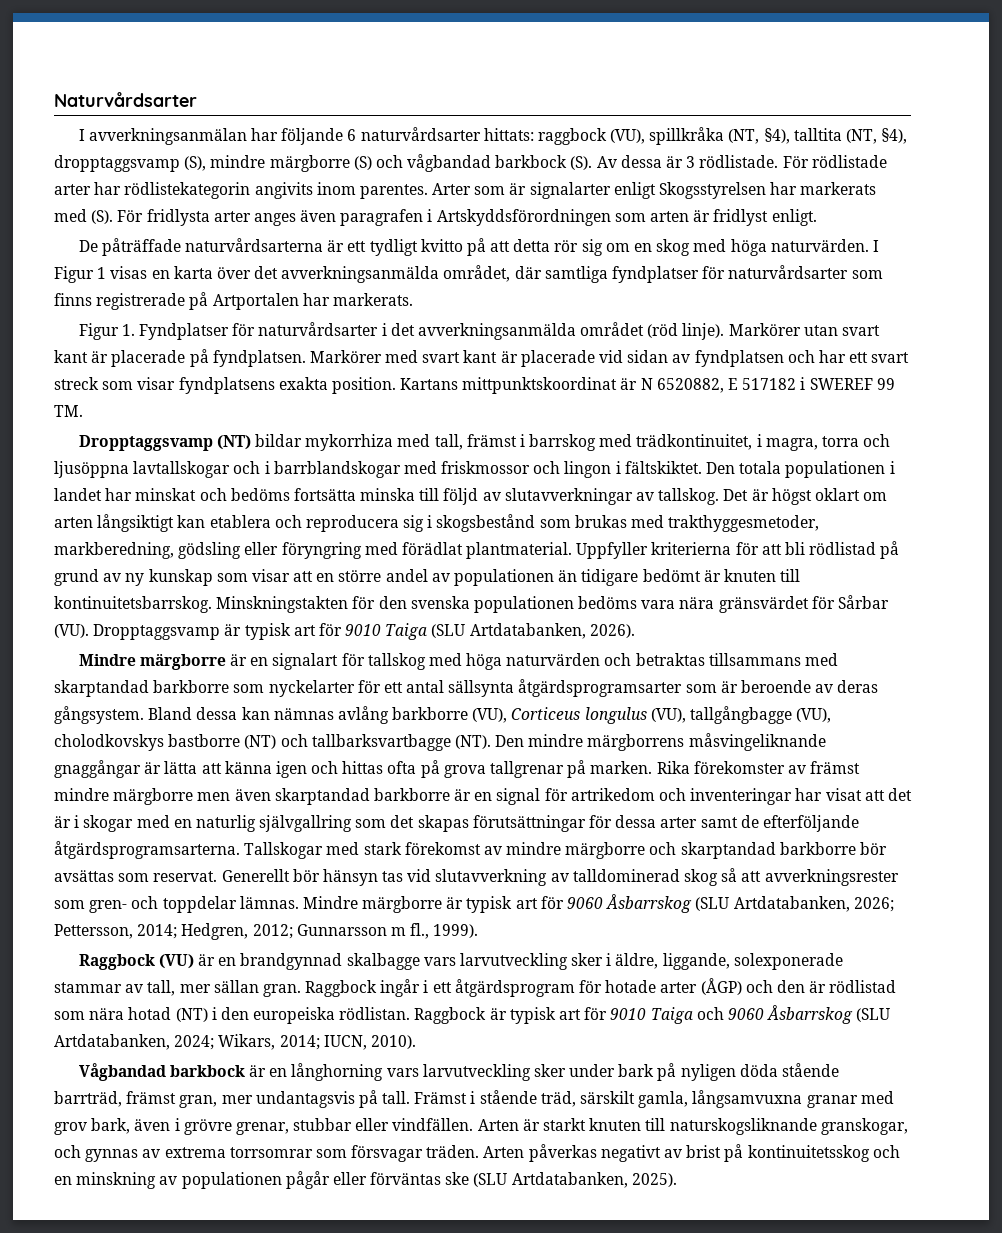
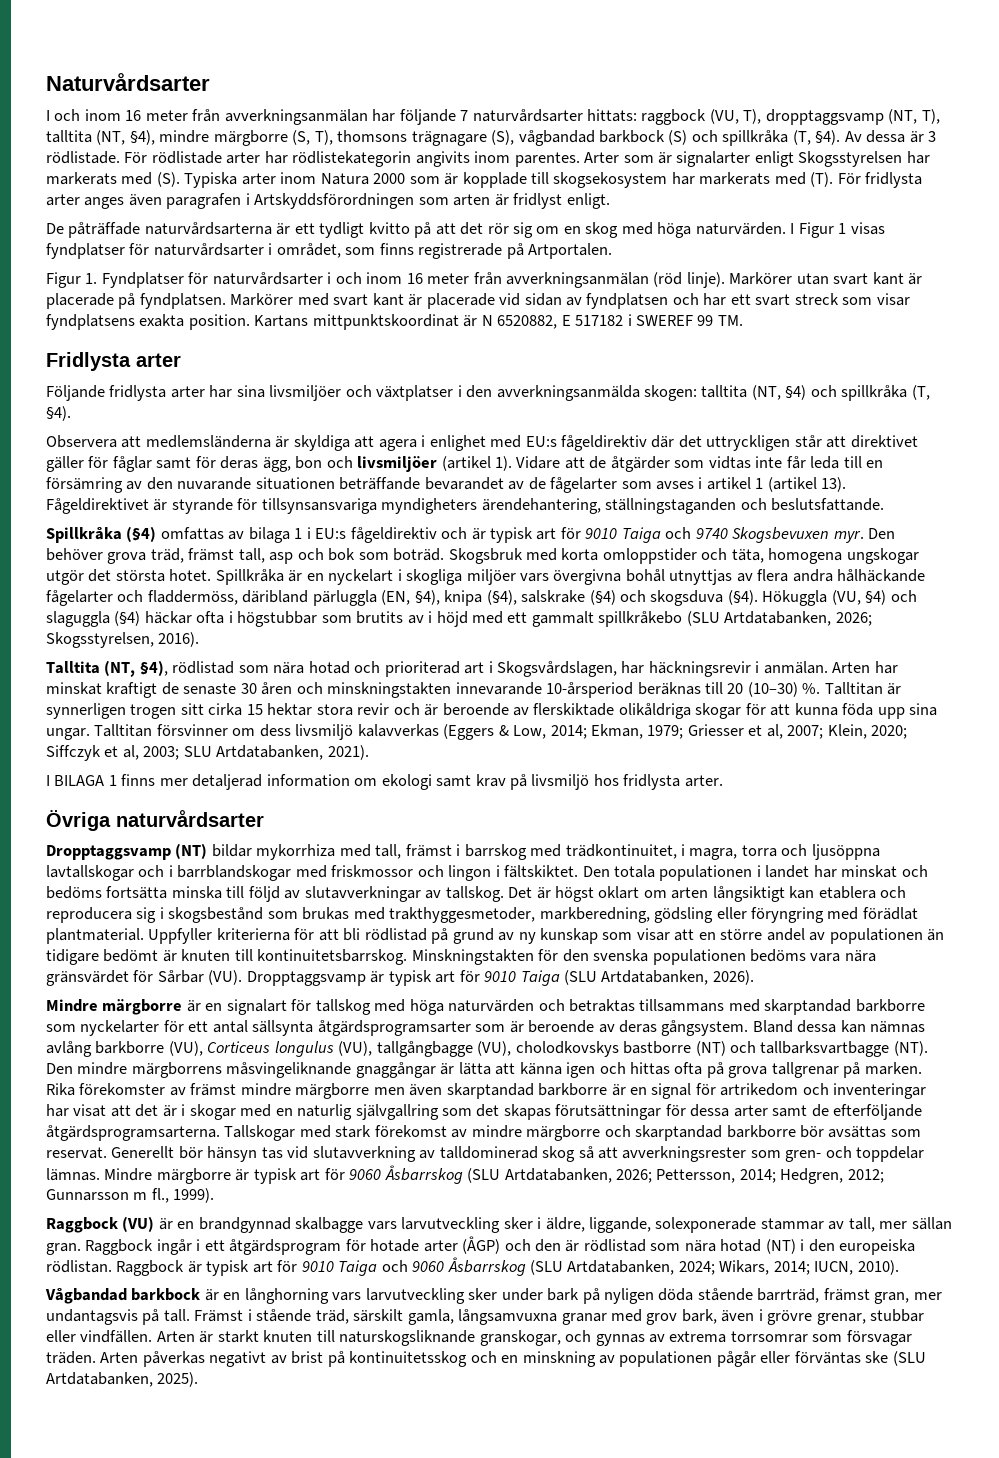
(85, 135) none -> [54,109,221,122] och inom 16 meter från
[347,129,357,141] 6 -> [460,110,469,121] 7
[610,127,908,145] [54,154,593,172] (VU), spillkråka (NT, §4), talltita (NT, §4), dropptaggsvamp (S), mindre märgborre (S) och vågbandad barkbock (S). -> [709,109,940,125] [46,130,841,146] (VU, T), dropptaggsvamp (NT, T), talltita (NT, §4), mindre märgborre (S, T), thomsons trägnagare (S), vågbandad barkbock (S) och spillkråka (T, §4).
(114, 217) none -> [184,172,834,188] Typiska arter inom Natura 2000 som är kopplade till skogsekosystem har markerats med (T).
[513,239,551,252] detta -> [460,222,484,235] det
[151,265,608,283] en karta över det avverkningsanmälda området, där samtliga -> (885, 228) none
(849, 272) none -> [268,243,341,258] i området,
[212,293,413,310] Artportalen har markerats. -> [528,243,613,259] Artportalen.
[390,322,645,340] det avverkningsanmälda området -> [335,272,650,288] och inom 16 meter från avverkningsanmälan
(83, 411) none -> [46,352,181,371] [46,385,930,401] [46,406,71,421] [46,435,918,451] [46,456,884,472] [46,477,847,493] [46,498,885,514] [46,526,896,543] [46,548,919,564] [46,569,926,585] [46,590,917,606] [46,611,872,627] [46,632,200,648] [46,660,898,677] [46,682,902,698] [46,703,938,719] [46,724,908,740] [46,745,369,761] [46,774,723,790] [46,810,264,831] // Fridlysta arter // Följande fridlysta arter har sina livsmiljöer och växtplatser i den avverkningsanmälda skogen: talltita (NT, §4) och spillkråka (T, §4). // Observera att medlemsländerna är skyldiga att agera i enlighet med EU:s fågeldirektiv där det uttryckligen står att direktivet gäller för fåglar samt för deras ägg, bon och livsmiljöer (artikel 1). Vidare att de åtgärder som vidtas inte får leda till en försämring av den nuvarande situationen beträffande bevarandet av de fågelarter som avses i artikel 1 (artikel 13). Fågeldirektivet är styrande för tillsynsansvariga myndigheters ärendehantering, ställningstaganden och beslutsfattande. // Spillkråka (§4) omfattas av bilaga 1 i EU:s fågeldirektiv och är typisk art för 9010 Taiga och 9740 Skogsbevuxen myr. Den behöver grova träd, främst tall, asp och bok som boträd. Skogsbruk med korta omloppstider och täta, homogena ungskogar utgör det största hotet. Spillkråka är en nyckelart i skogliga miljöer vars övergivna bohål utnyttjas av flera andra hålhäckande fågelarter och fladdermöss, däribland pärluggla (EN, §4), knipa (§4), salskrake (§4) och skogsduva (§4). Hökuggla (VU, §4) och slaguggla (§4) häckar ofta i högstubbar som brutits av i höjd med ett gammalt spillkråkebo (SLU Artdatabanken, 2026; Skogsstyrelsen, 2016). // Talltita (NT, §4), rödlistad som nära hotad och prioriterad art i Skogsvårdslagen, har häckningsrevir i anmälan. Arten har minskat kraftigt de senaste 30 åren och minskningstakten innevarande 10-årsperiod beräknas till 20 (10–30) %. Talltitan är synnerligen trogen sitt cirka 15 hektar stora revir och är beroende av flerskiktade olikåldriga skogar för att kunna föda upp sina ungar. Talltitan försvinner om dess livsmiljö kalavverkas (Eggers & Low, 2014; Ekman, 1979; Griesser et al, 2007; Klein, 2020; Siffczyk et al, 2003; SLU Artdatabanken, 2021). // I BILAGA 1 finns mer detaljerad information om ekologi samt krav på livsmiljö hos fridlysta arter. // Övriga naturvårdsarter

